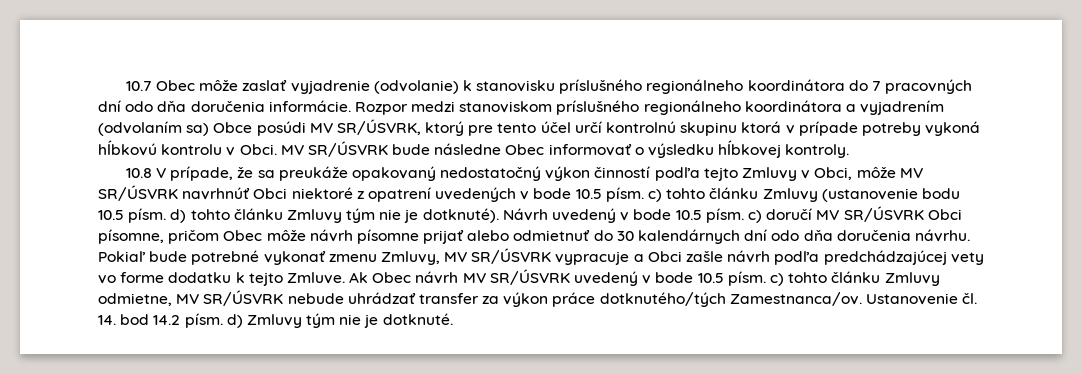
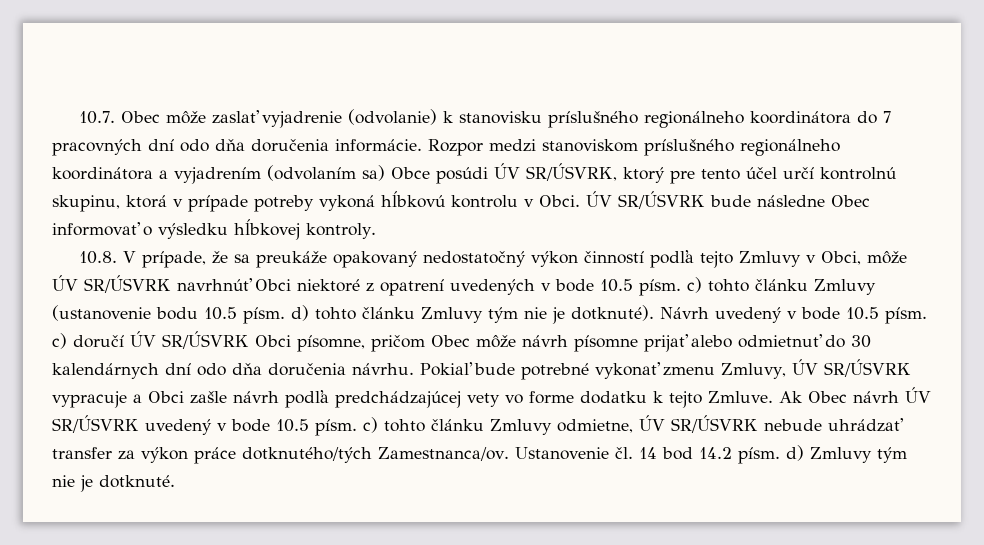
[125,81,152,91] 10.7 -> [78,111,115,124] 10.7.
[309,123,333,133] MV -> [494,163,520,179] ÚV
[680,122,738,136] skupinu -> [52,195,120,212] skupinu,
[280,145,304,155] MV -> [586,191,612,207] ÚV
[125,168,152,178] 10.8 -> [78,251,117,264] 10.8.
[899,168,923,178] MV -> [52,275,78,291] ÚV
[816,210,840,220] MV -> [130,331,156,347] ÚV
[444,252,468,262] MV -> [791,359,818,375] ÚV
[462,273,486,283] MV -> [905,387,931,403] ÚV
[176,294,200,304] MV -> [639,415,665,431] ÚV
[98,315,116,325] 14. -> [638,447,657,459] 14

